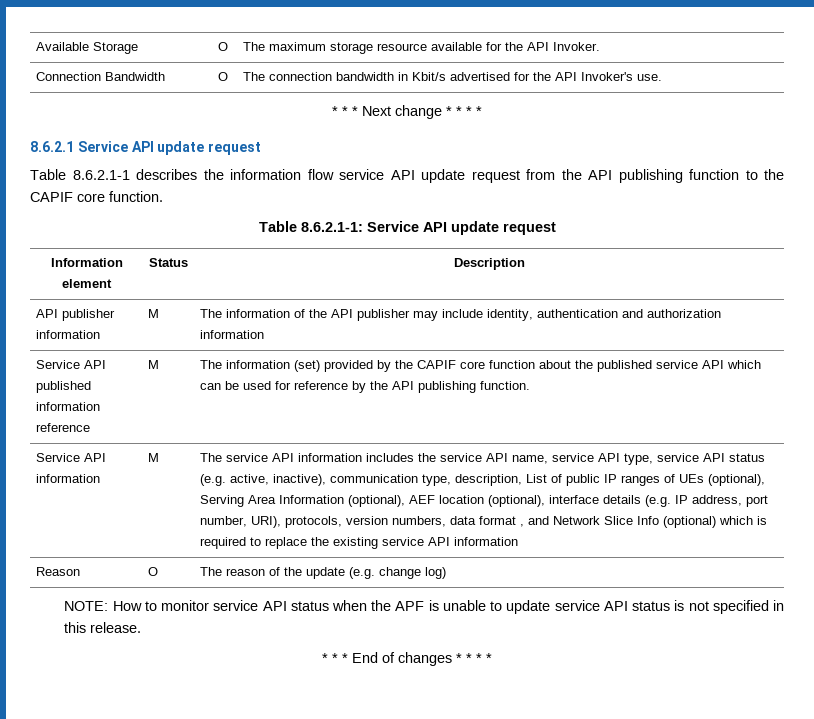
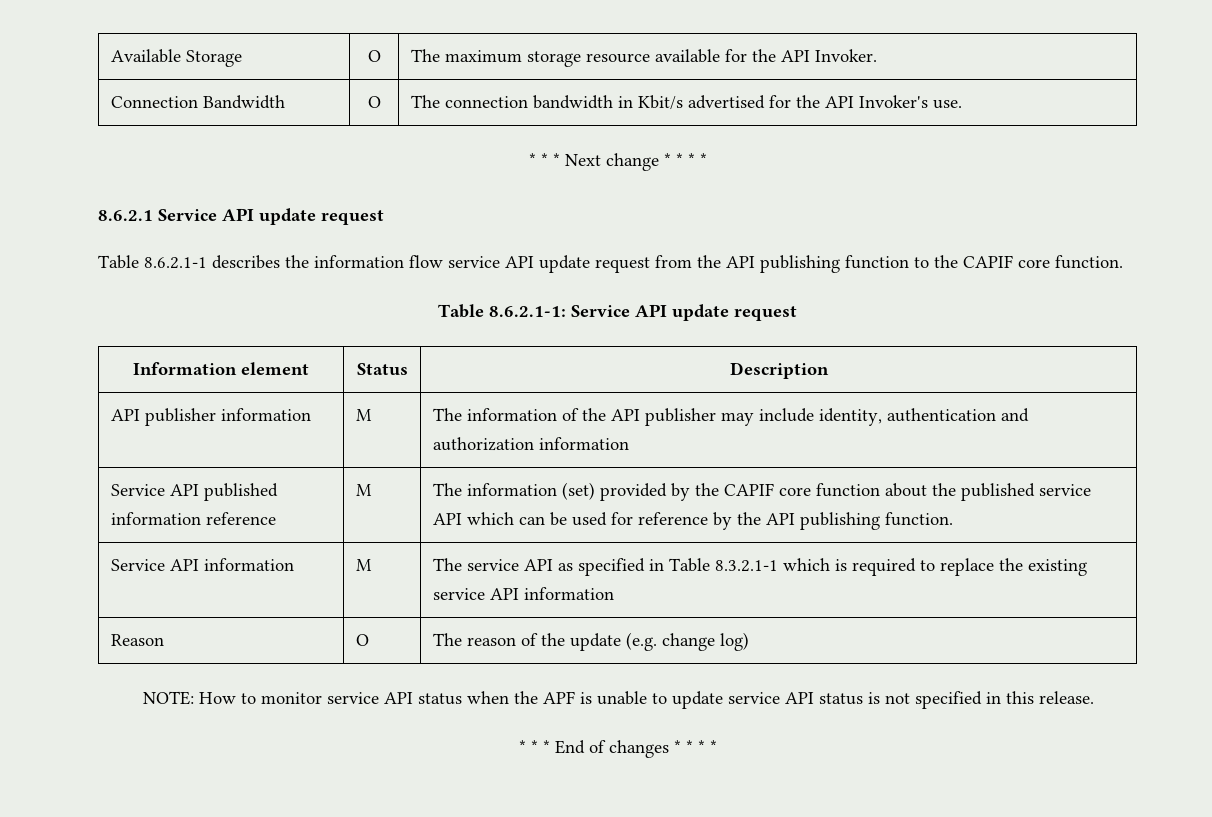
[298,453,766,465] [200,474,766,486] [200,495,769,507] [200,516,717,528] information includes the service API name, service API type, service API status (e.g. active, inactive), communication type, description, List of public IP ranges of UEs (optional), Serving Area Information (optional), AEF location (optional), interface details (e.g. IP address, port number, URI), protocols, version numbers, data format , and Network Slice Info (optional) -> [557,558,778,576] as specified in Table 8.3.2.1-1

